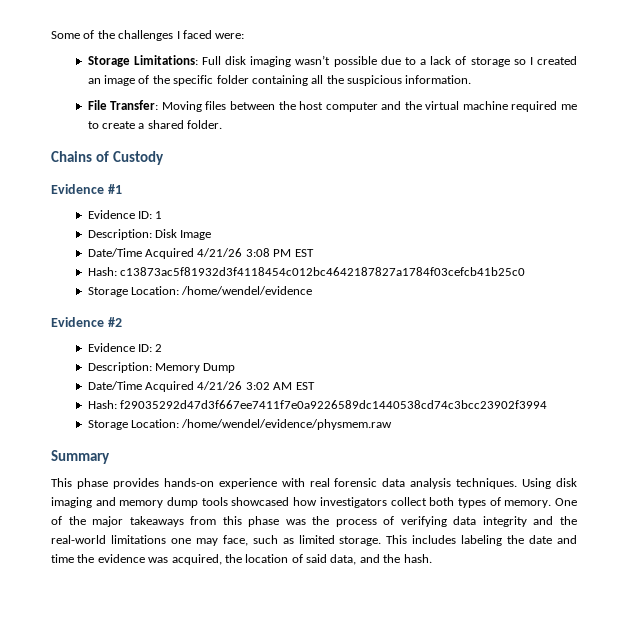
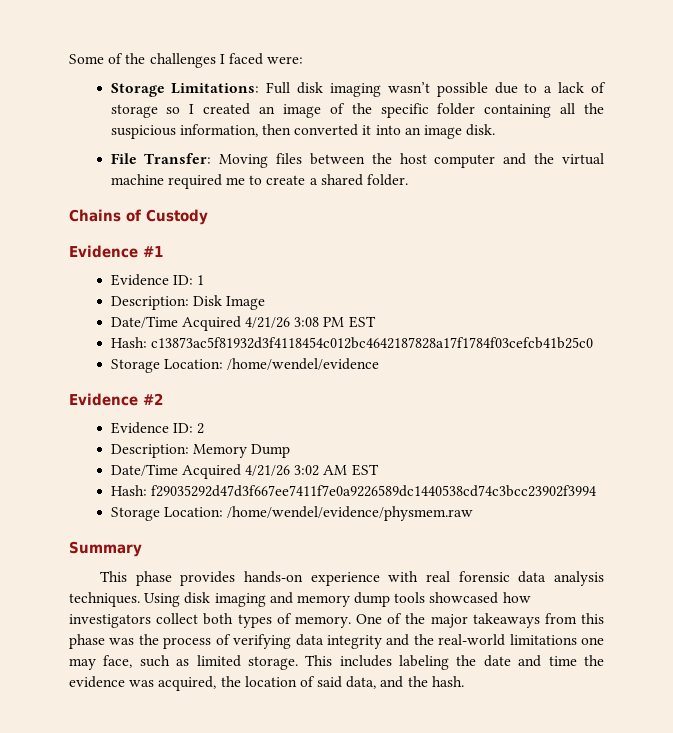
[405,75,472,84] information. -> [179,124,496,139] information, then converted it into an image disk.
[120,267,526,276] c13873ac5f81932d3f4118454c012bc4642187827a1784f03cefcb41b25c0 -> [150,337,593,349] c13873ac5f81932d3f4118454c012bc4642187828a17f1784f03cefcb41b25c0

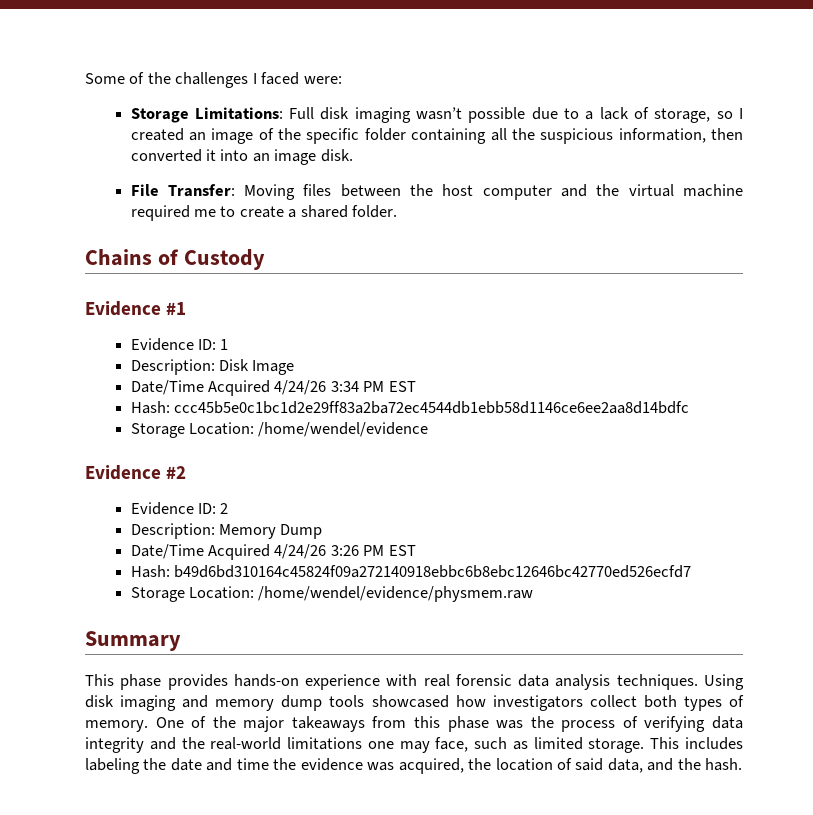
[110,104,158,118] storage -> [654,108,711,123] storage,
[244,316,376,328] [110,337,593,349] 4/21/26 3:08 PM EST // Hash: c13873ac5f81932d3f4118454c012bc4642187828a17f1784f03cefcb41b25c0 -> [274,380,416,395] [130,401,689,414] 4/24/26 3:34 PM EST // Hash: ccc45b5e0c1bc1d2e29ff83a2ba72ec4544db1ebb58d1146ce6ee2aa8d14bdfc
[244,464,379,476] [110,485,596,497] 4/21/26 3:02 AM EST // Hash: f29035292d47d3f667ee7411f7e0a9226589dc1440538cd74c3bcc23902f3994 -> [274,544,416,559] [130,565,691,578] 4/24/26 3:26 PM EST // Hash: b49d6bd310164c45824f09a272140918ebbc6b8ebc12646bc42770ed526ecfd7

